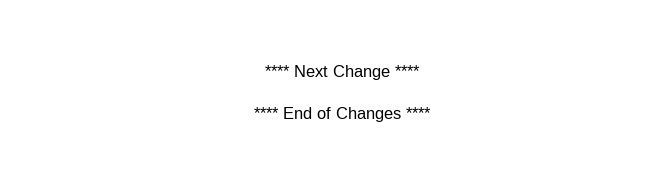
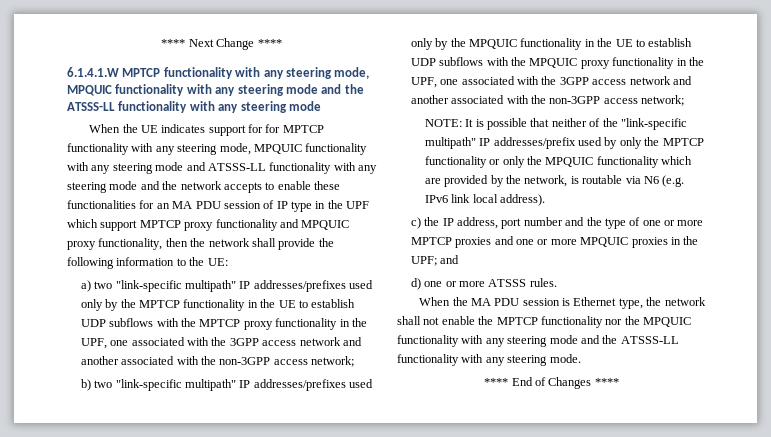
(420, 71) none -> [67,67,370,79] [67,84,364,96] [67,101,321,113] [89,124,324,136] [67,143,368,155] [67,162,377,174] [67,181,340,193] [67,200,370,212] [67,219,350,231] [67,238,334,250] [67,257,228,269] [80,280,374,292] [80,299,356,311] [80,318,367,330] [80,337,362,349] [80,356,355,367] [80,379,374,391] [410,38,693,50] [410,57,704,69] [410,76,692,88] [410,95,685,106] [424,118,687,130] [424,137,704,149] [424,156,693,168] [424,175,685,187] [424,194,546,206] [410,217,704,229] [410,236,699,248] [410,255,460,266] [410,278,557,290] [419,297,706,309] [397,316,691,328] [397,335,679,347] [397,354,581,366] // 6.1.4.1.W MPTCP functionality with any steering mode, MPQUIC functionality with any steering mode and the ATSSS-LL functionality with any steering mode // When the UE indicates support for for MPTCP functionality with any steering mode, MPQUIC functionality with any steering mode and ATSSS-LL functionality with any steering mode and the network accepts to enable these functionalities for an MA PDU session of IP type in the UPF which support MPTCP proxy functionality and MPQUIC proxy functionality, then the network shall provide the following information to the UE: // a) two "link-specific multipath" IP addresses/prefixes used only by the MPTCP functionality in the UE to establish UDP subflows with the MPTCP proxy functionality in the UPF, one associated with the 3GPP access network and another associated with the non-3GPP access network; // b) two "link-specific multipath" IP addresses/prefixes used only by the MPQUIC functionality in the UE to establish UDP subflows with the MPQUIC proxy functionality in the UPF, one associated with the 3GPP access network and another associated with the non-3GPP access network; // NOTE: It is possible that neither of the "link-specific multipath" IP addresses/prefix used by only the MPTCP functionality or only the MPQUIC functionality which are provided by the network, is routable via N6 (e.g. IPv6 link local address). // c) the IP address, port number and the type of one or more MPTCP proxies and one or more MPQUIC proxies in the UPF; and // d) one or more ATSSS rules. // When the MA PDU session is Ethernet type, the network shall not enable the MPTCP functionality nor the MPQUIC functionality with any steering mode and the ATSSS-LL functionality with any steering mode.

